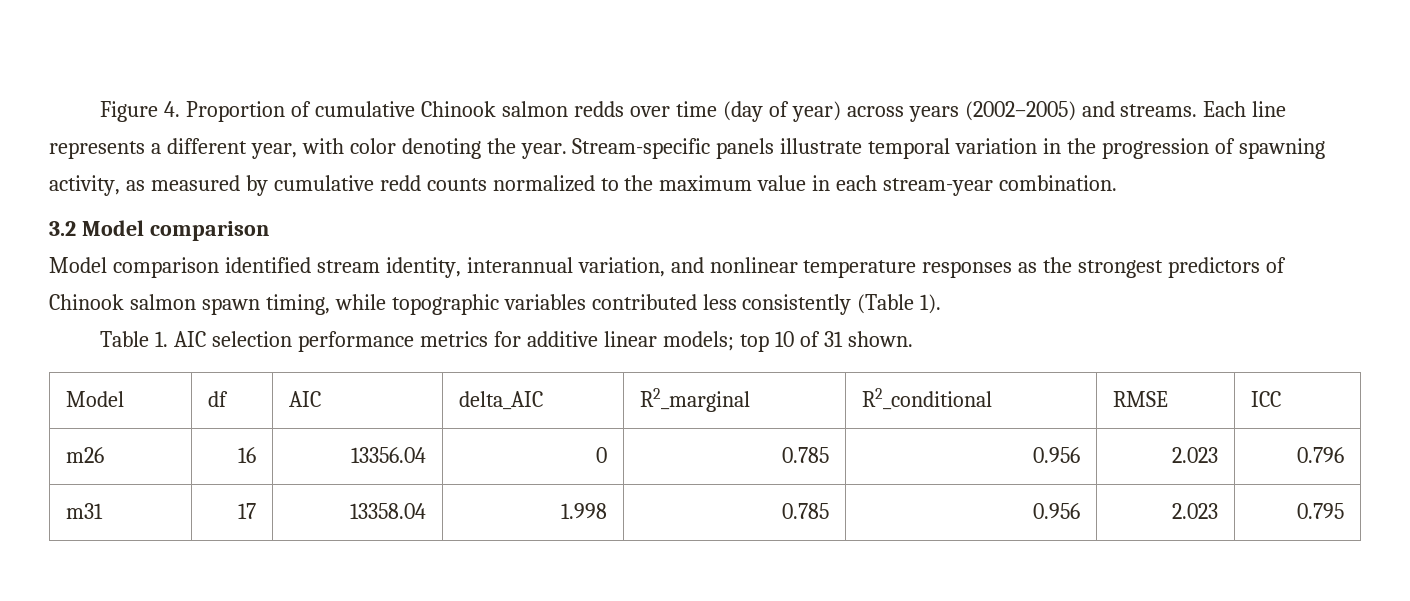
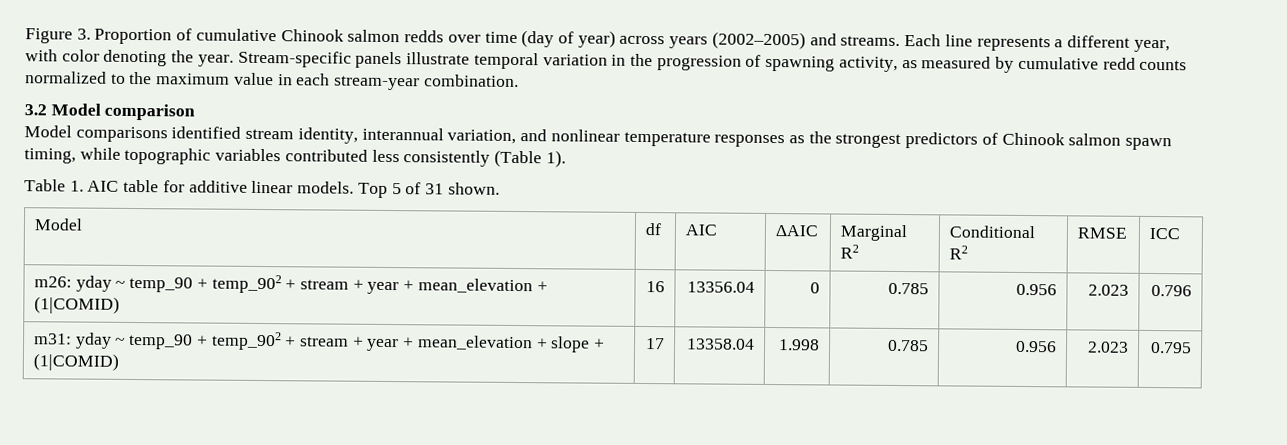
[164,101,181,117] 4. -> [76,28,91,40] 3.
[112,257,219,278] comparison -> [75,126,168,143] comparisons
[212,331,794,352] selection performance metrics for additive linear models; top 10 -> [123,179,402,198] table for additive linear models. Top 5
[459,391,544,410] [640,388,751,412] [862,388,993,410] [1113,391,1169,407] [1251,391,1282,407] [66,447,105,463] delta_AIC | R2_marginal | R2_conditional | RMSE | ICC // m26 -> [774,225,818,237] [839,224,907,242] [839,244,859,259] [948,225,1035,239] [948,245,968,260] [1076,227,1127,239] [1148,227,1180,240] [33,274,548,295] [33,296,120,314] ΔAIC | Marginal R2 | Conditional R2 | RMSE | ICC // m26: yday ~ temp_90 + temp_902 + stream + year + mean_elevation + (1|COMID)
[66,503,104,519] m31 -> [33,331,606,353] [32,353,119,371] m31: yday ~ temp_90 + temp_902 + stream + year + mean_elevation + slope + (1|COMID)

